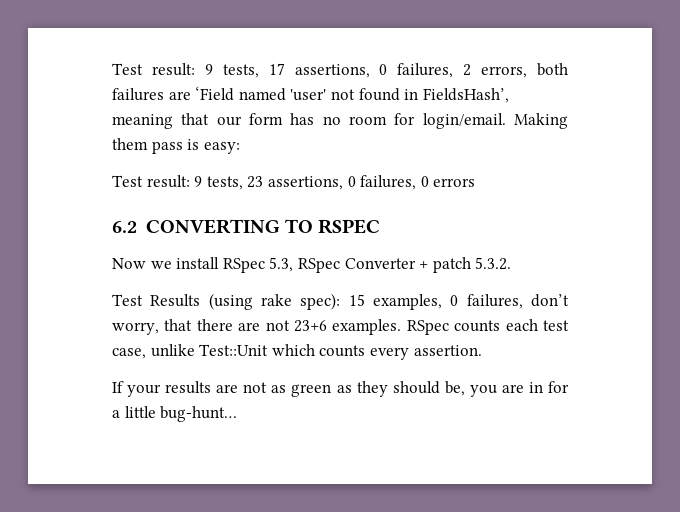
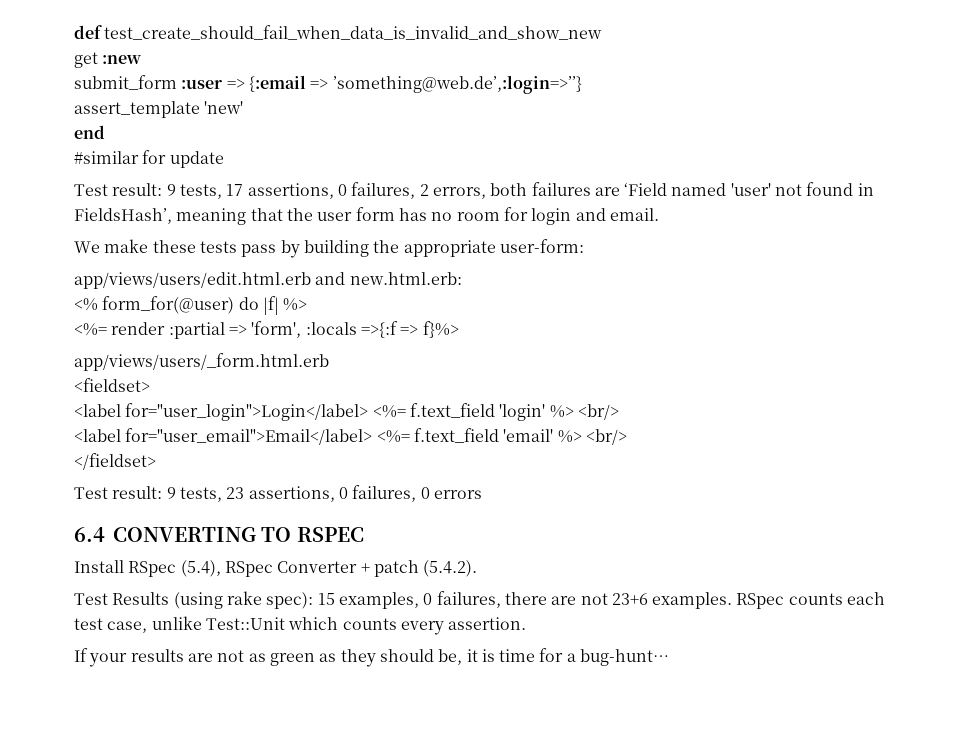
(112, 69) none -> [74,25,603,40] [74,52,142,68] [74,75,582,94] [74,101,244,118] [74,125,105,139] [74,150,224,168] def test_create_should_fail_when_data_is_invalid_and_show_new // get :new // submit_form :user => {:email => ’something@web.de’,:login=>’’} // assert_template 'new' // end // #similar for update //
[216,116,242,126] our -> [286,208,353,221] the user
[422,113,568,129] [112,138,240,154] login/email. Making them pass is easy: -> [531,208,659,225] [74,239,584,258] [74,272,462,289] [74,296,308,315] [74,321,459,339] [74,353,329,371] [74,378,150,392] [74,403,619,421] [74,428,627,445] [74,453,156,470] login and email. // We make these tests pass by building the appropriate user-form: // app/views/users/edit.html.erb and new.html.erb: // <% form_for(@user) do |f| %> // <%= render :partial => 'form', :locals =>{:f => f}%> // app/views/users/_form.html.erb // <fieldset> // <label for="user_login">Login</label> <%= f.text_field 'login' %> <br/> // <label for="user_email">Email</label> <%= f.text_field 'email' %> <br/> // </fieldset>
[112,221,137,233] 6.2 -> [74,527,105,542] 6.4
[112,257,294,273] Now we install RSpec 5.3, -> [74,560,221,577] Install RSpec (5.4),
[475,257,512,270] 5.3.2. -> [423,560,478,577] (5.4.2).
[531,294,569,307] [112,319,193,335] don’t worry, that -> (501, 599) none
[469,382,543,397] you are in -> [466,649,536,662] it is time
[124,406,156,418] little -> (576, 657) none

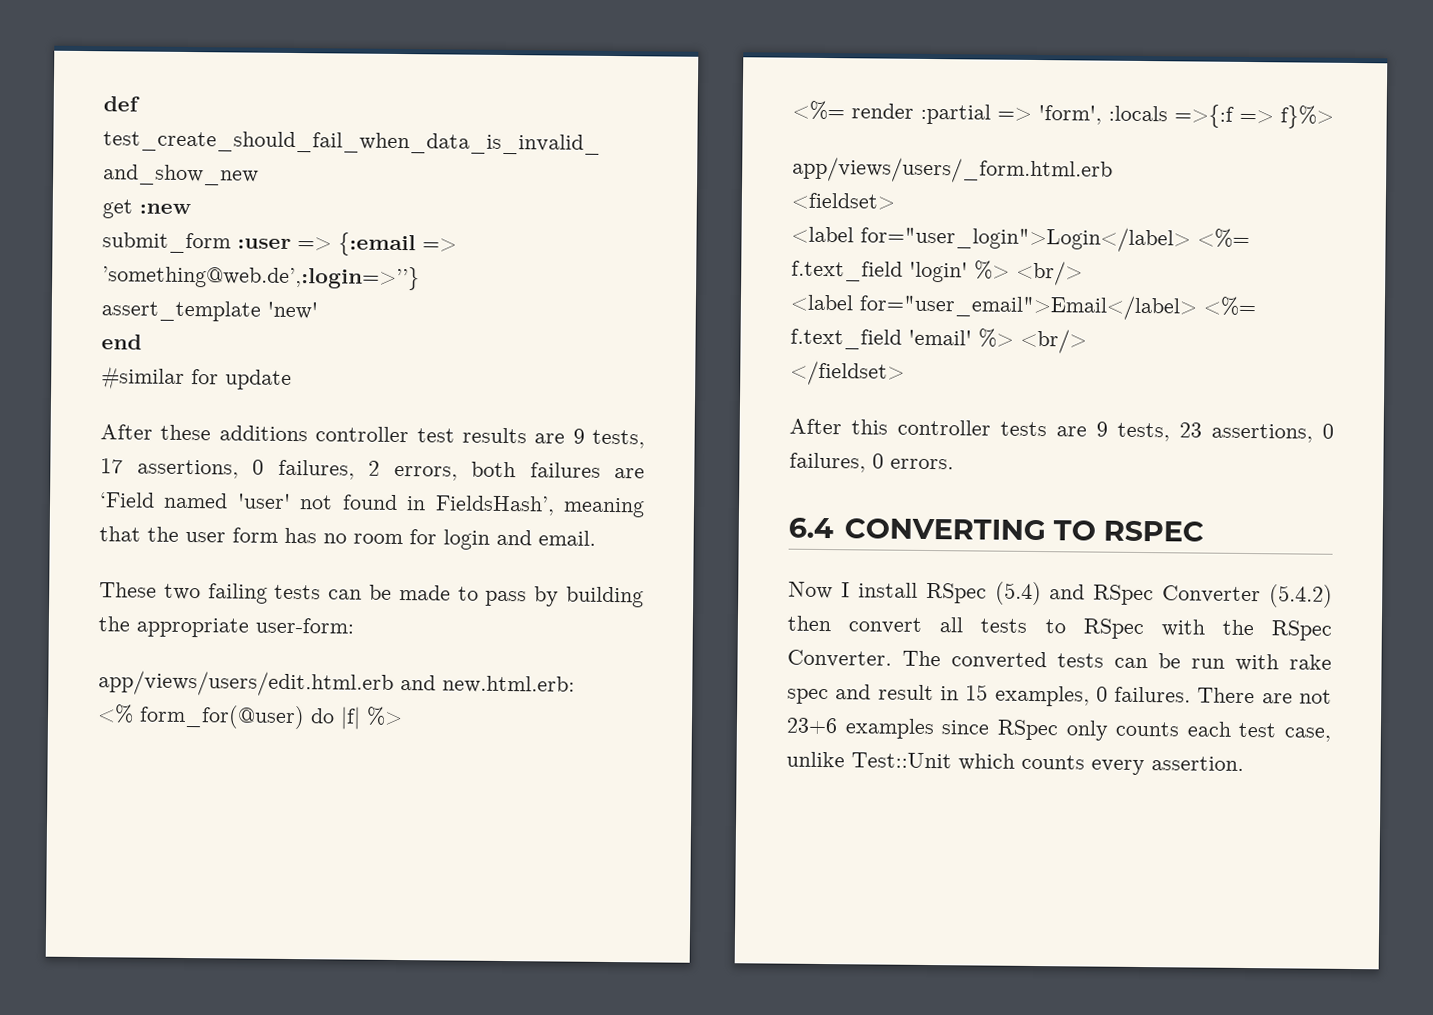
[74,183,163,196] Test result: -> [100,424,566,444] After these additions controller test results are
[74,239,237,253] We make these tests -> [99,582,479,604] These two failing tests can be made to
[74,486,163,499] Test result: -> [789,418,1087,437] After this controller tests are
[433,490,482,499] errors -> [890,458,954,470] errors.
[74,560,478,577] [74,591,314,609] Install RSpec (5.4), RSpec Converter + patch (5.4.2). // Test Results (using rake spec): -> [788,581,1333,608] [787,615,1332,641] [787,649,1332,672] [787,684,959,705] Now I install RSpec (5.4) and RSpec Converter (5.4.2) then convert all tests to RSpec with the RSpec Converter. The converted tests can be run with rake spec and result in
[436,591,547,608] failures, there -> [1114,686,1256,704] failures. There
[652,592,785,609] examples. RSpec -> [844,718,1109,741] examples since RSpec only
[74,648,670,667] // If your results are not as green as they should be, it is time for a bug-hunt… -> (1244, 763) none

